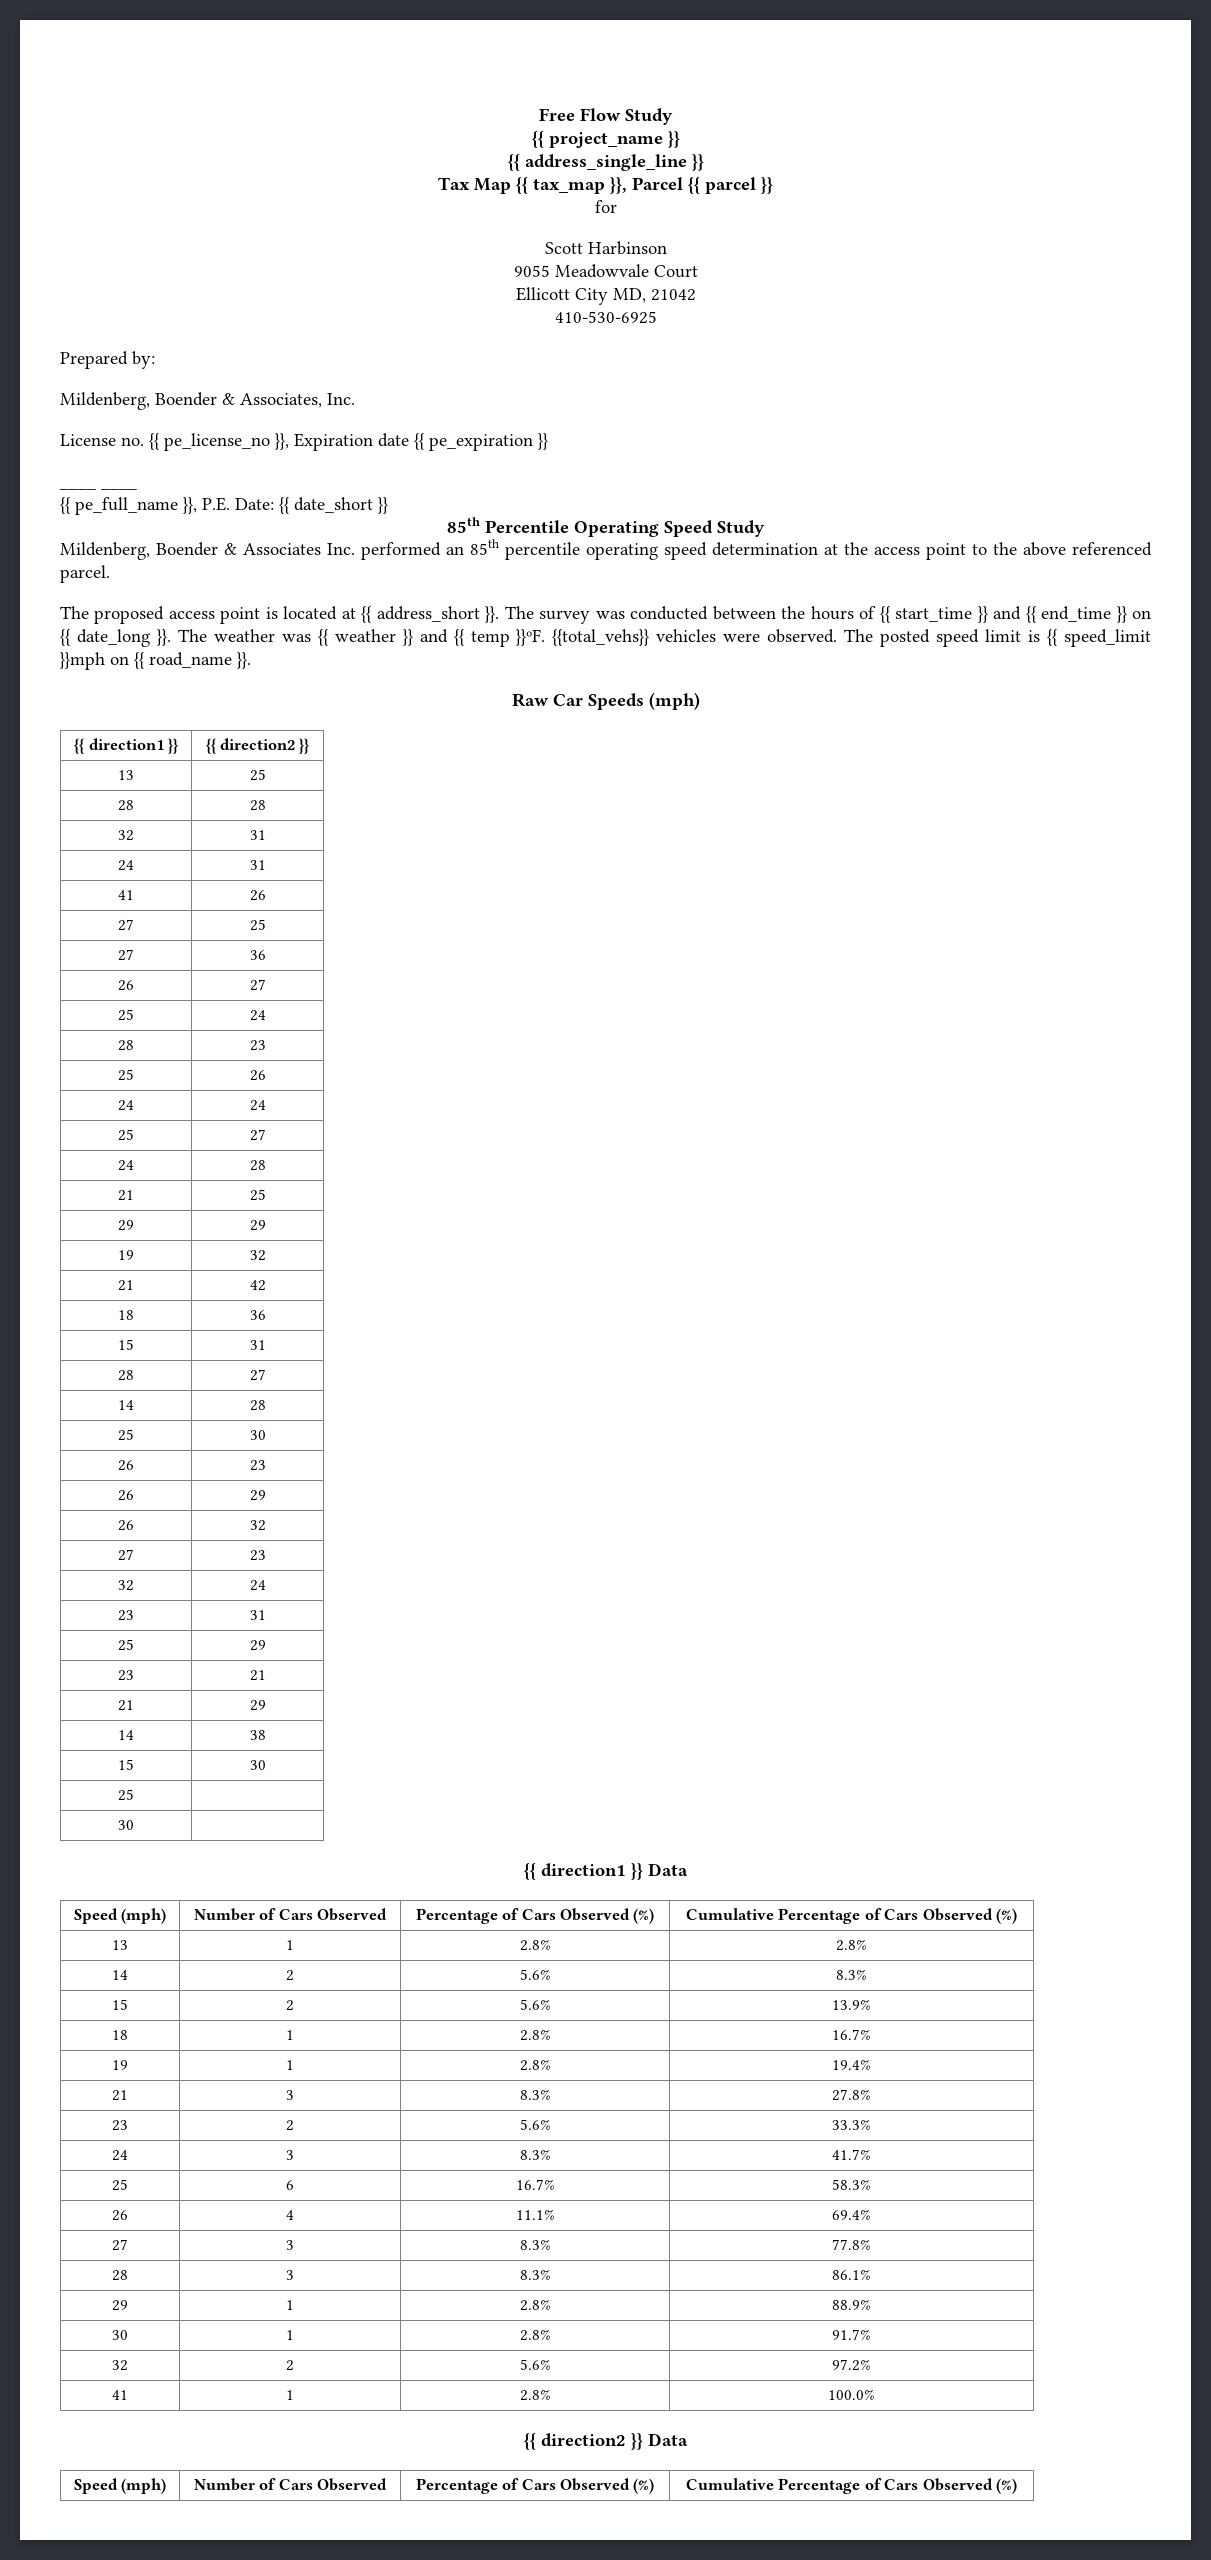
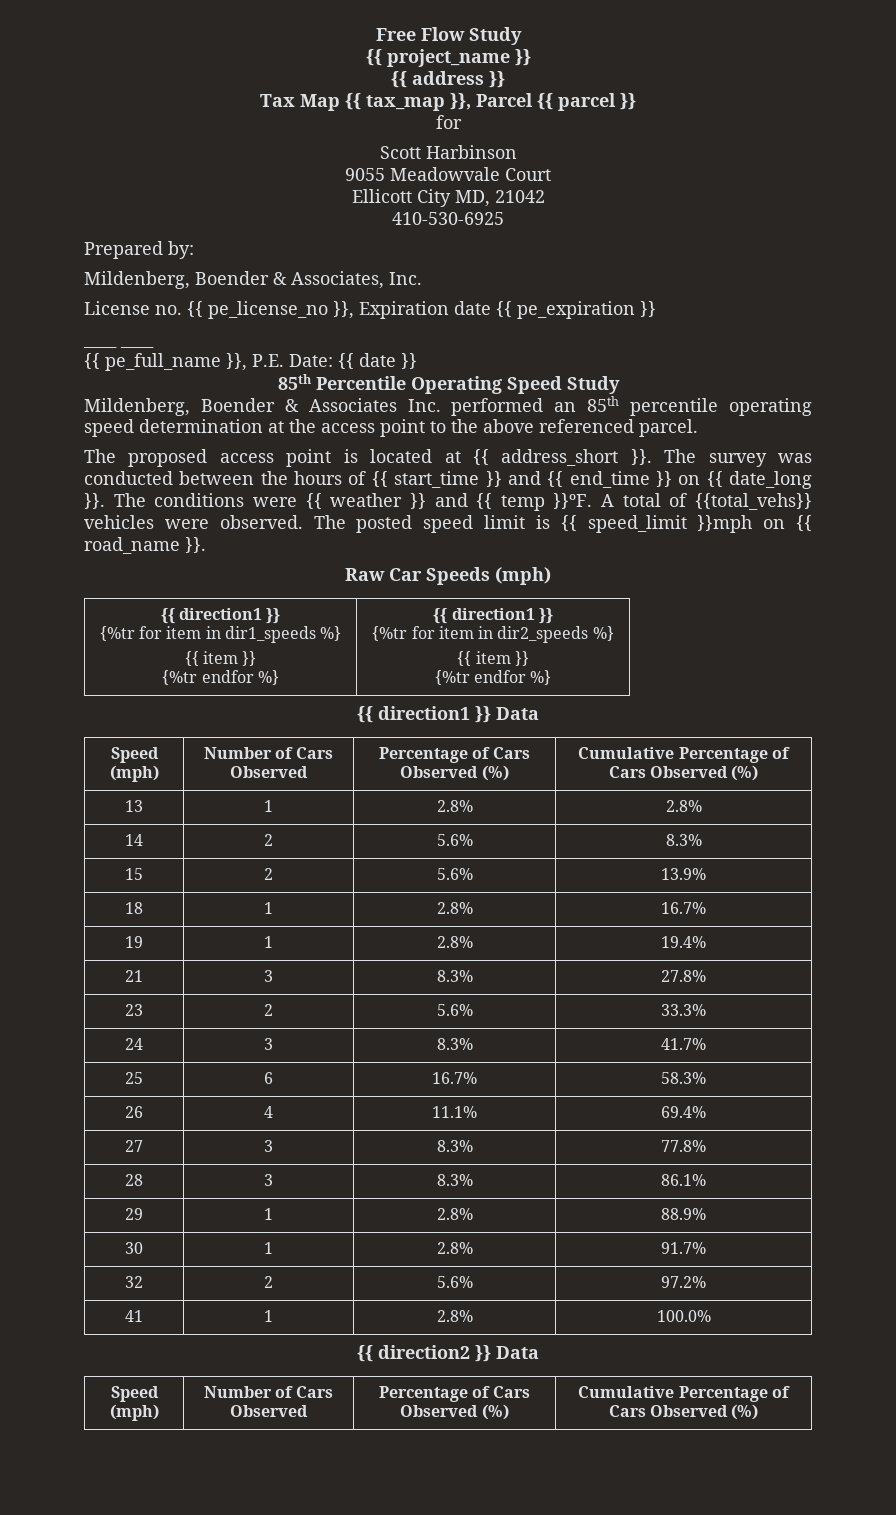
[524,154,687,171] address_single_line -> [412,71,484,85] address
[294,497,373,513] date_short -> [359,353,396,367] date
[213,629,311,642] weather was -> [154,493,297,507] conditions were
(546, 637) none -> [601,493,688,507] A total of
[205,738,310,754] [118,770,134,780] [249,769,266,781] [118,800,134,811] [249,800,266,811] [118,830,134,841] [249,830,266,840] [118,860,134,871] [249,860,266,870] [118,890,134,900] [249,890,266,901] [118,919,134,931] [249,919,266,931] [118,949,134,961] [249,950,266,960] [118,980,134,991] [249,979,266,991] [118,1009,134,1021] [249,1010,266,1021] [118,1040,134,1051] [249,1040,266,1051] [118,1069,134,1081] [249,1070,266,1081] [118,1100,134,1111] [249,1100,266,1111] [118,1129,134,1141] [249,1129,266,1141] [118,1160,134,1171] [249,1160,266,1171] [118,1190,134,1201] [249,1189,266,1201] [118,1220,134,1231] [249,1220,266,1231] [118,1250,134,1260] [249,1250,266,1261] [118,1280,134,1291] [249,1280,266,1291] [118,1310,134,1320] [249,1310,266,1320] [118,1339,134,1350] [249,1340,266,1350] [118,1370,134,1381] [249,1369,266,1381] [118,1400,134,1410] [249,1400,266,1411] [118,1429,134,1441] [249,1430,266,1440] [118,1460,134,1471] [249,1460,266,1471] [118,1490,134,1501] [249,1490,266,1501] [118,1520,134,1531] [249,1520,266,1531] [118,1549,134,1561] [249,1550,266,1561] [118,1580,134,1591] [249,1580,266,1591] [118,1610,134,1621] [249,1610,266,1620] [118,1639,134,1651] [249,1640,266,1651] [118,1670,134,1681] [249,1670,266,1681] [118,1700,134,1711] [249,1700,266,1711] [118,1730,134,1740] [249,1730,266,1740] [118,1759,134,1770] [249,1760,266,1770] [118,1789,134,1801] [118,1820,134,1830] | {{ direction2 }} // 13 | 25 // 28 | 28 // 32 | 31 // 24 | 31 // 41 | 26 // 27 | 25 // 27 | 36 // 26 | 27 // 25 | 24 // 28 | 23 // 25 | 26 // 24 | 24 // 25 | 27 // 24 | 28 // 21 | 25 // 29 | 29 // 19 | 32 // 21 | 42 // 18 | 36 // 15 | 31 // 28 | 27 // 14 | 28 // 25 | 30 // 26 | 23 // 26 | 29 // 26 | 32 // 27 | 23 // 32 | 24 // 23 | 31 // 25 | 29 // 23 | 21 // 21 | 29 // 14 | 38 // 15 | 30 // 25 | // 30 | -> [99,626,342,643] [184,651,257,666] [162,670,279,685] [433,608,553,624] [372,626,614,643] [457,651,529,666] [434,670,552,685] // {%tr for item in dir1_speeds %} // {{ item }} // {%tr endfor %} | {{ direction1 }} // {%tr for item in dir2_speeds %} // {{ item }} // {%tr endfor %}

